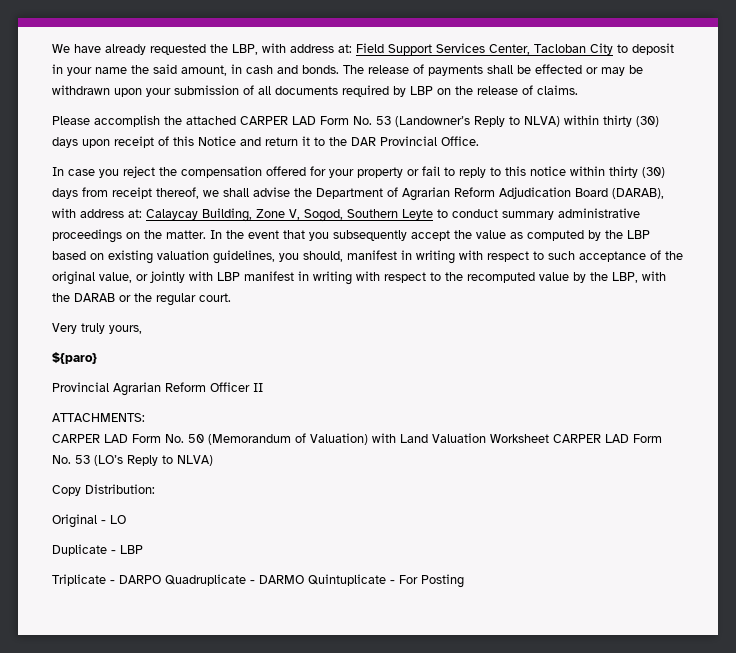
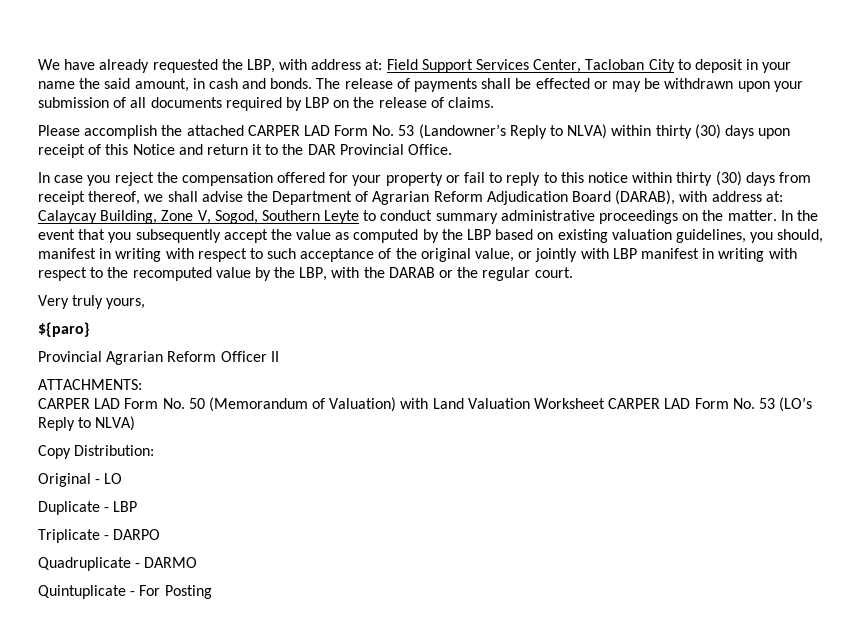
(161, 579) none -> (161, 534) //
(304, 579) none -> (198, 562) //

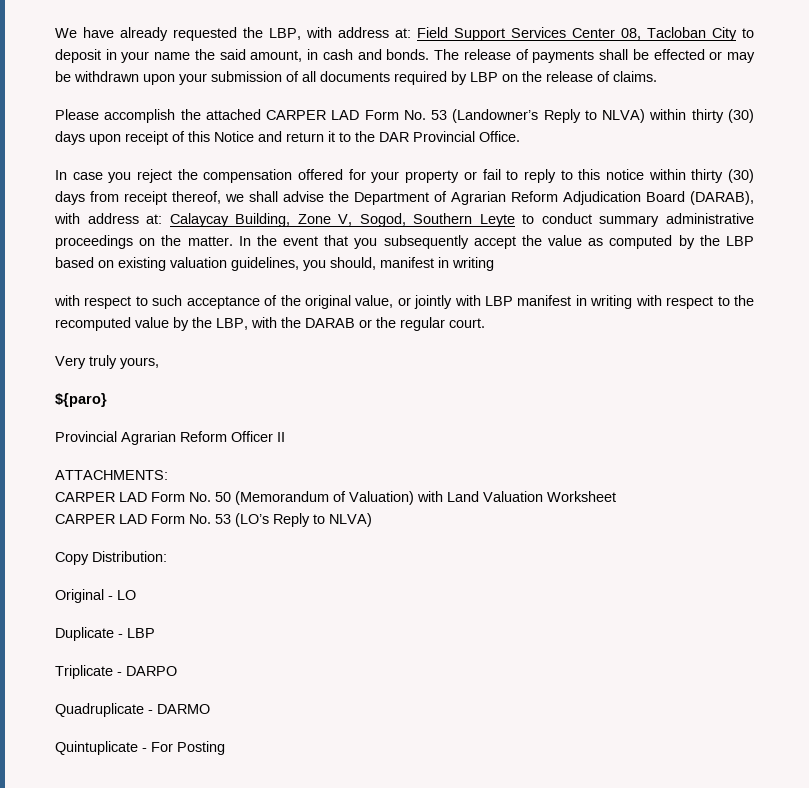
[533,59,582,73] Center, -> [572,28,641,40] Center 08,
(162, 255) none -> (494, 264) //
(606, 403) none -> (616, 496) //

